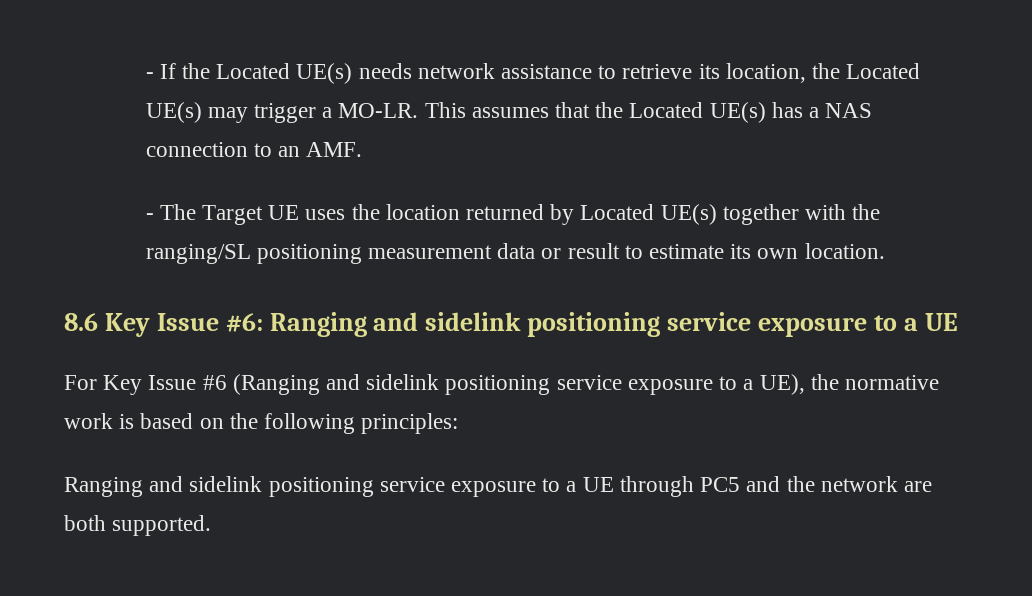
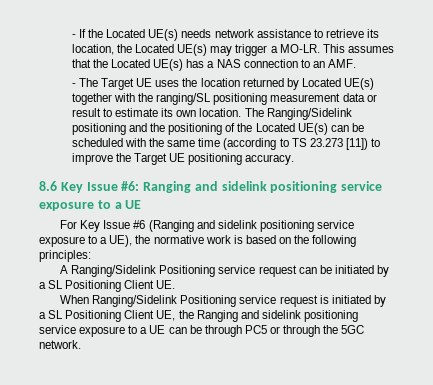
(885, 251) none -> [244,108,352,120] [71,123,364,135] [71,138,380,150] [71,153,295,165] The Ranging/Sidelink positioning and the positioning of the Located UE(s) can be scheduled with the same time (according to TS 23.273 [11]) to improve the Target UE positioning accuracy.
[64,476,932,497] [64,515,212,536] Ranging and sidelink positioning service exposure to a UE through PC5 and the network are both supported. -> [60,265,389,277] [39,280,176,292] [60,295,386,307] [39,310,358,322] [39,325,365,337] [39,340,81,349] A Ranging/Sidelink Positioning service request can be initiated by a SL Positioning Client UE. // When Ranging/Sidelink Positioning service request is initiated by a SL Positioning Client UE, the Ranging and sidelink positioning service exposure to a UE can be through PC5 or through the 5GC network.

